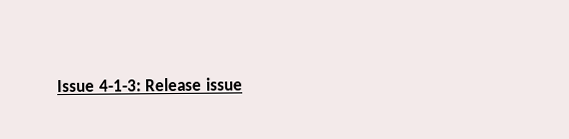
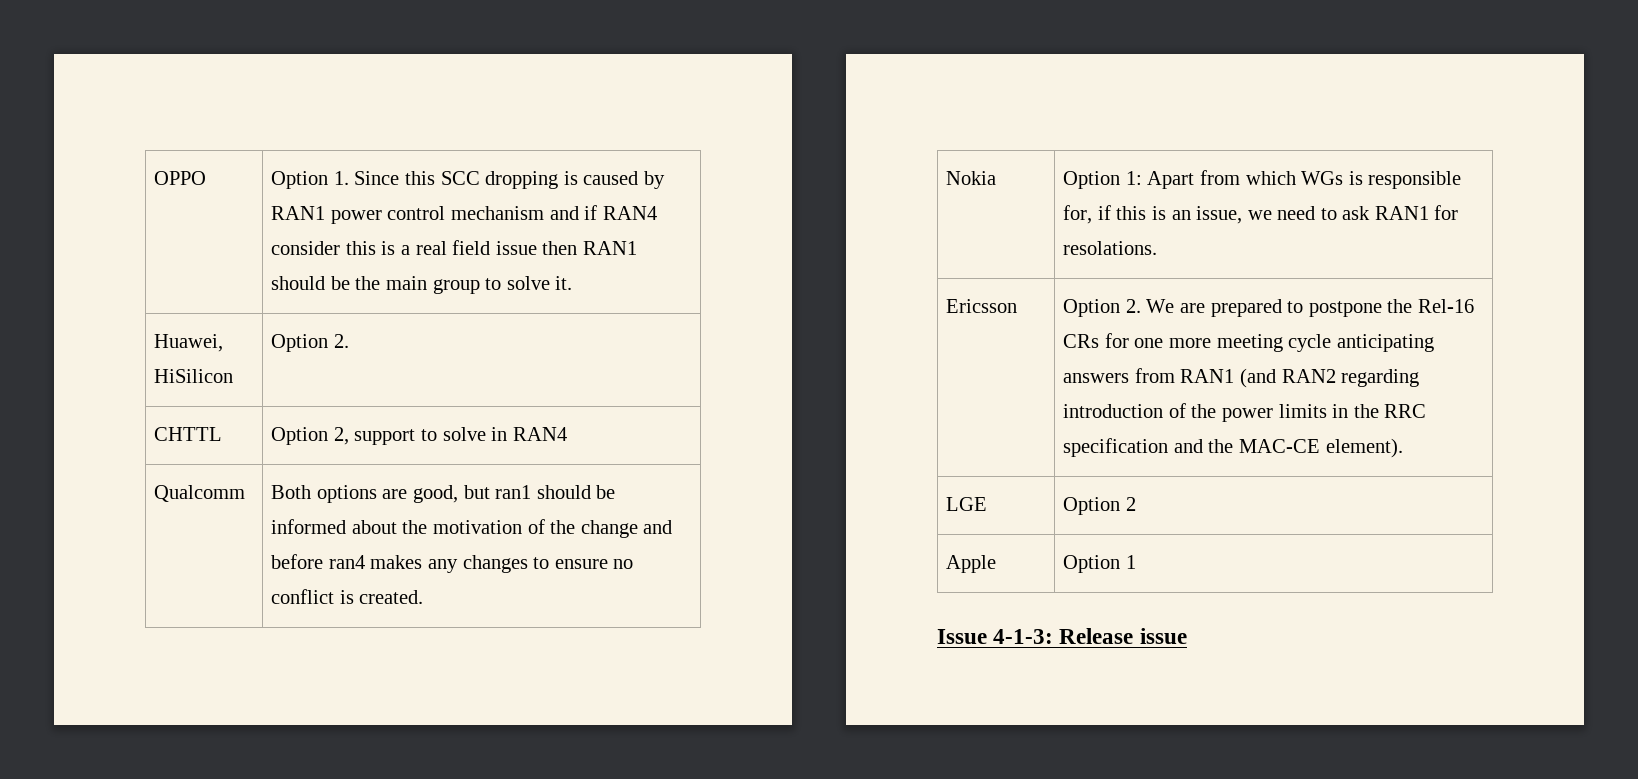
(57, 86) none -> [154,171,207,185] [271,171,665,189] [271,205,657,224] [271,240,637,255] [271,276,573,294] [154,334,224,352] [154,369,234,383] [271,334,349,352] [154,427,223,441] [271,427,567,445] [154,485,246,502] [271,485,616,503] [271,519,673,538] [271,554,634,573] [271,589,424,604] [946,171,997,185] [1063,170,1462,189] [1063,205,1459,224] [1063,241,1158,255] [946,299,1018,313] [1063,299,1474,317] [1063,333,1434,352] [1063,368,1420,388] [1063,403,1427,422] [1063,438,1403,458] [946,497,988,511] [1063,497,1136,515] [946,555,997,573] [1063,555,1136,573] OPPO | Option 1. Since this SCC dropping is caused by RAN1 power control mechanism and if RAN4 consider this is a real field issue then RAN1 should be the main group to solve it. // Huawei, HiSilicon | Option 2. // CHTTL | Option 2, support to solve in RAN4 // Qualcomm | Both options are good, but ran1 should be informed about the motivation of the change and before ran4 makes any changes to ensure no conflict is created. // Nokia | Option 1: Apart from which WGs is responsible for, if this is an issue, we need to ask RAN1 for resolations. // Ericsson | Option 2. We are prepared to postpone the Rel-16 CRs for one more meeting cycle anticipating answers from RAN1 (and RAN2 regarding introduction of the power limits in the RRC specification and the MAC-CE element). // LGE | Option 2 // Apple | Option 1 //

